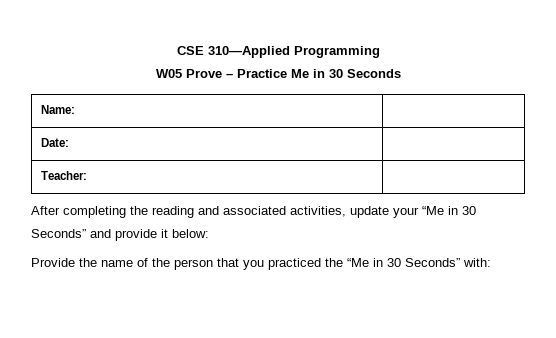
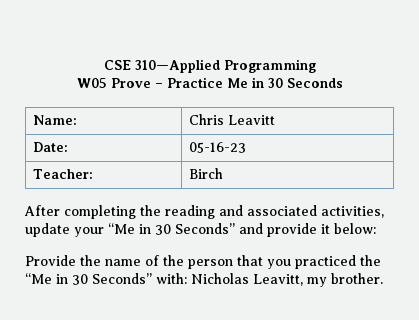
(76, 109) none -> [189,114,276,125] Chris Leavitt
(70, 142) none -> [189,142,247,153] 05-16-23
(88, 175) none -> [189,168,224,179] Birch
(491, 262) none -> [191,273,383,287] Nicholas Leavitt, my brother.

